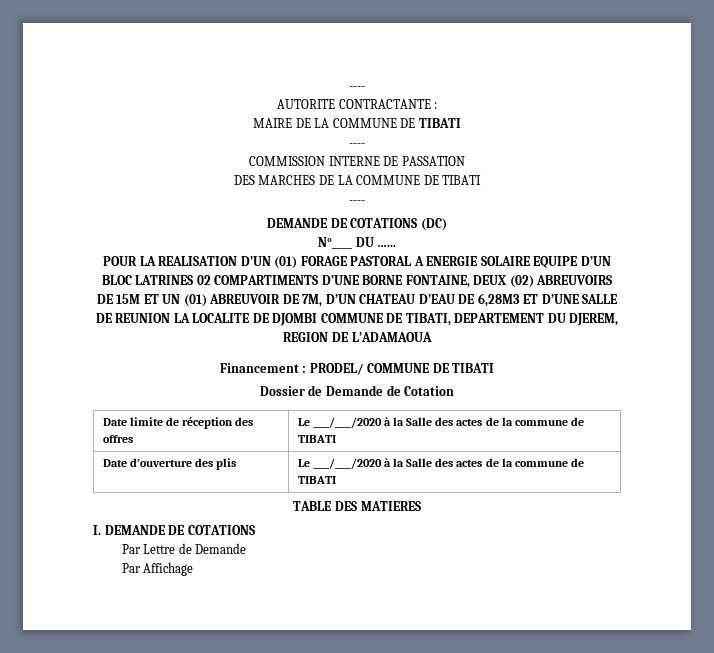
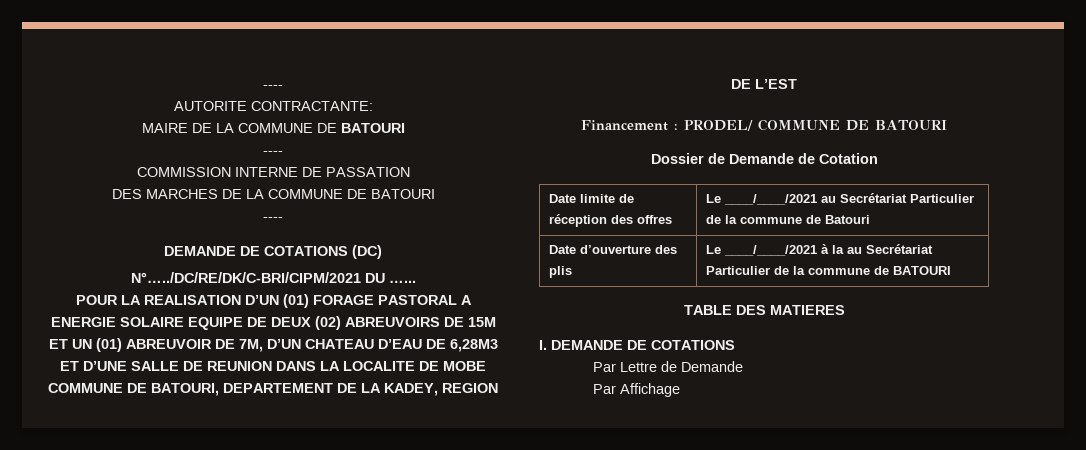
[338,99,438,109] CONTRACTANTE : -> [250,101,373,111] CONTRACTANTE:
[418,118,461,128] TIBATI -> [340,123,405,133] BATOURI
[442,175,482,185] TIBATI -> [370,189,435,199] BATOURI
[317,237,352,249] N°____ -> [130,272,361,283] N°…../DC/RE/DK/C-BRI/CIPM/2021
[580,256,611,266] [101,275,470,288] D’UN BLOC LATRINES 02 COMPARTIMENTS D’UNE BORNE FONTAINE, -> [246,317,267,327] DE
(171, 318) none -> [276,361,316,371] DANS
[272,313,619,326] DJOMBI COMMUNE DE TIBATI, DEPARTEMENT DU DJEREM, -> [443,361,486,371] [48,383,438,396] MOBE COMMUNE DE BATOURI, DEPARTEMENT DE LA KADEY,
[351,332,432,342] L’ADAMAOUA -> [755,79,797,89] L’EST
[452,363,495,373] TIBATI -> [875,120,948,130] BATOURI
[312,417,584,428] [297,435,336,443] ____/____/2020 à la Salle des actes de la commune de TIBATI -> [724,193,975,205] [706,215,871,224] ____/____/2021 au Secrétariat Particulier de la commune de Batouri
[312,458,584,469] [297,476,336,484] ____/____/2020 à la Salle des actes de la commune de TIBATI -> [724,244,934,256] [706,266,952,275] ____/____/2021 à la au Secrétariat Particulier de la commune de BATOURI

